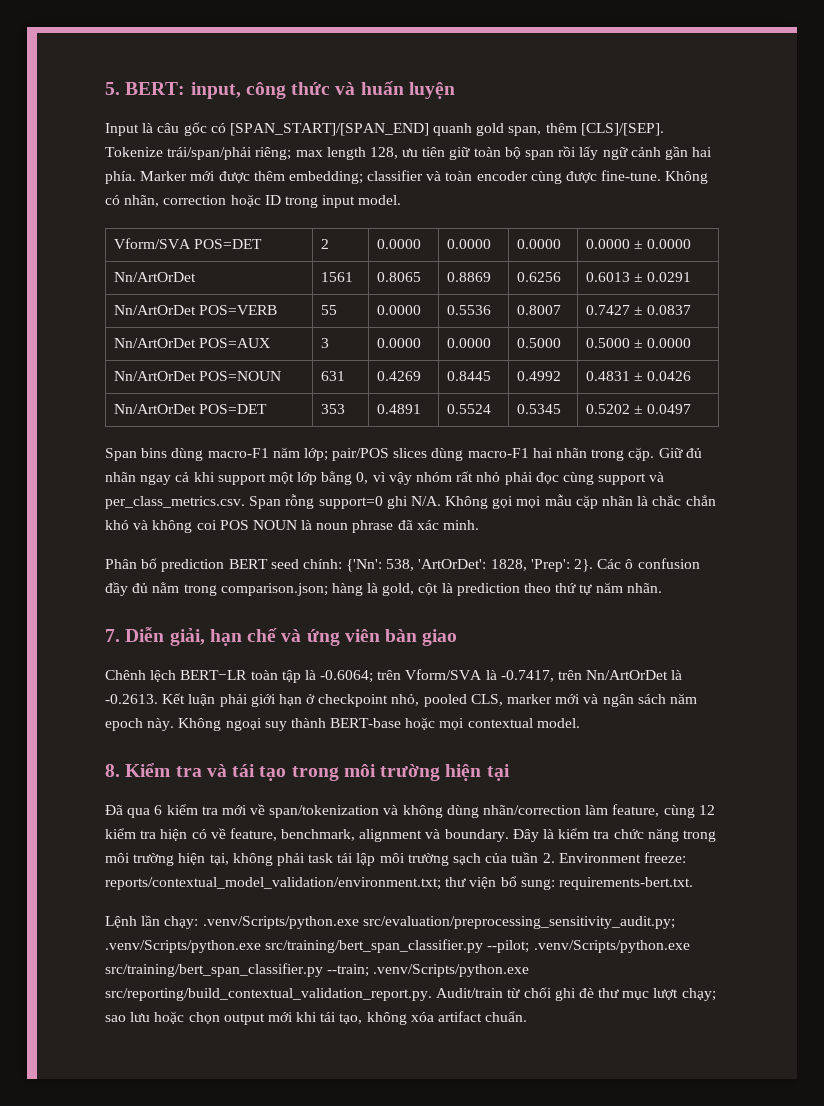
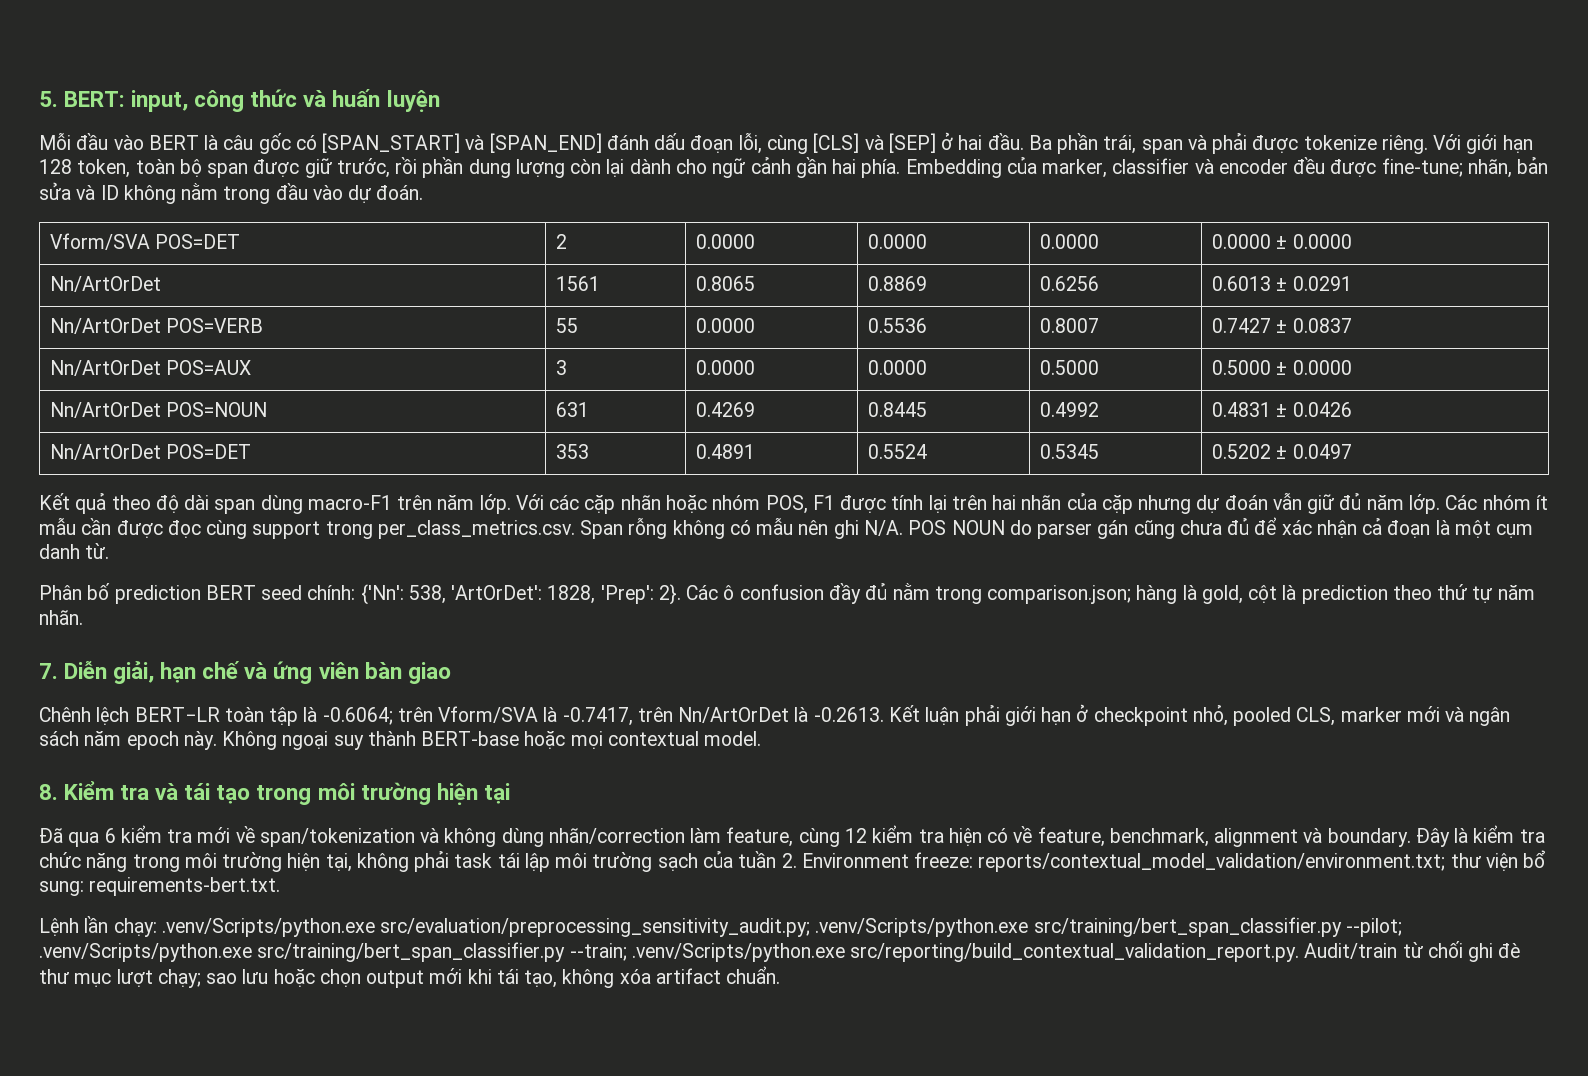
[105,122,664,136] [105,146,599,160] Input là câu gốc có [SPAN_START]/[SPAN_END] quanh gold span, thêm [CLS]/[SEP]. Tokenize trái/span/phải riêng; max length 128, ưu tiên giữ toàn bộ span rồi lấy -> [39,132,1533,154] [39,157,707,178] Mỗi đầu vào BERT là câu gốc có [SPAN_START] và [SPAN_END] đánh dấu đoạn lỗi, cùng [CLS] và [SEP] ở hai đầu. Ba phần trái, span và phải được tokenize riêng. Với giới hạn 128 token, toàn bộ span được giữ trước, rồi phần dung lượng còn lại dành cho
[140,170,709,184] [105,194,402,208] Marker mới được thêm embedding; classifier và toàn encoder cùng được fine-tune. Không có nhãn, correction hoặc ID trong input model. -> [905,157,1549,178] [39,182,424,204] Embedding của marker, classifier và encoder đều được fine-tune; nhãn, bản sửa và ID không nằm trong đầu vào dự đoán.
[105,447,702,461] [105,471,533,485] Span bins dùng macro-F1 năm lớp; pair/POS slices dùng macro-F1 hai nhãn trong cặp. Giữ đủ nhãn ngay cả khi support một lớp bằng 0, vì vậy nhóm rất nhỏ phải -> [39,492,1548,514] [39,517,163,538] Kết quả theo độ dài span dùng macro-F1 trên năm lớp. Với các cặp nhãn hoặc nhóm POS, F1 được tính lại trên hai nhãn của cặp nhưng dự đoán vẫn giữ đủ năm lớp. Các nhóm ít mẫu cần được
[649,472,665,482] và -> [325,521,373,539] trong
[318,494,716,509] [105,520,480,533] support=0 ghi N/A. Không gọi mọi mẫu cặp nhãn là chắc chắn khó và không coi POS NOUN là noun phrase đã xác minh. -> [672,517,1534,539] [39,543,110,559] không có mẫu nên ghi N/A. POS NOUN do parser gán cũng chưa đủ để xác nhận cả đoạn là một cụm danh từ.

